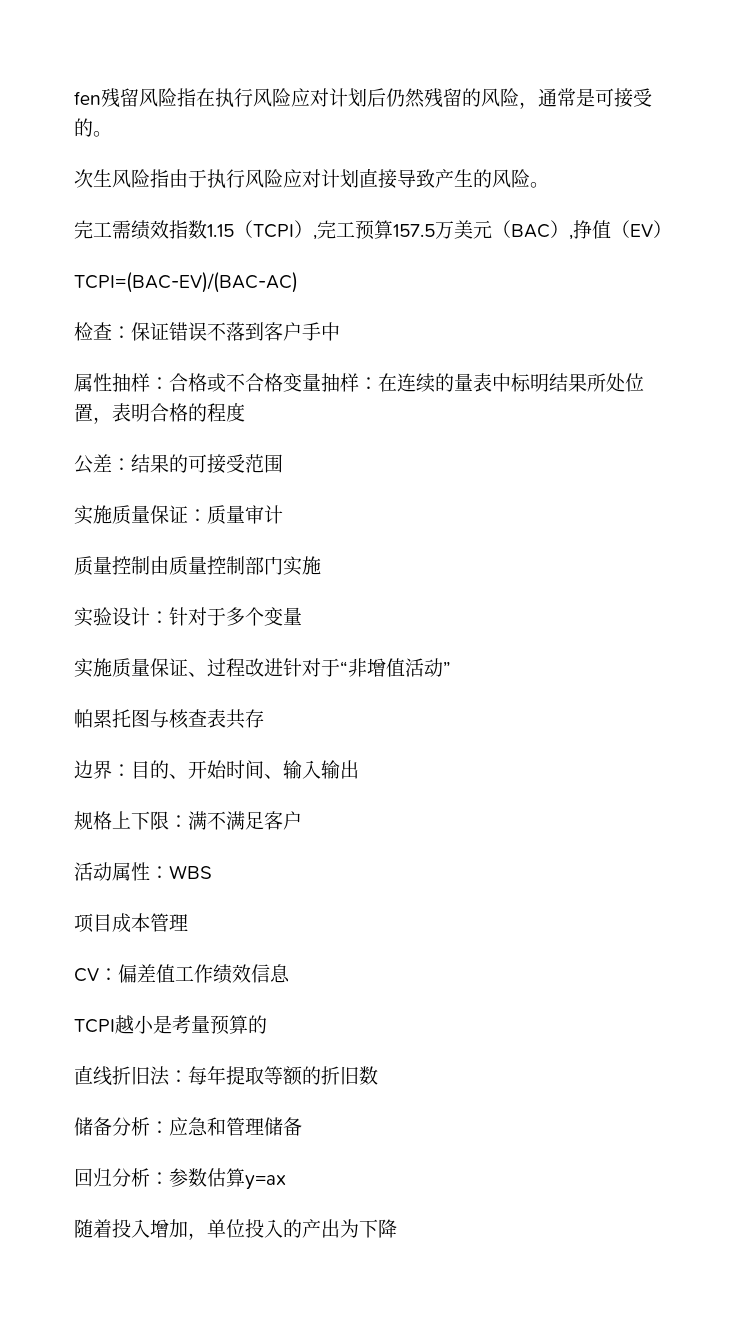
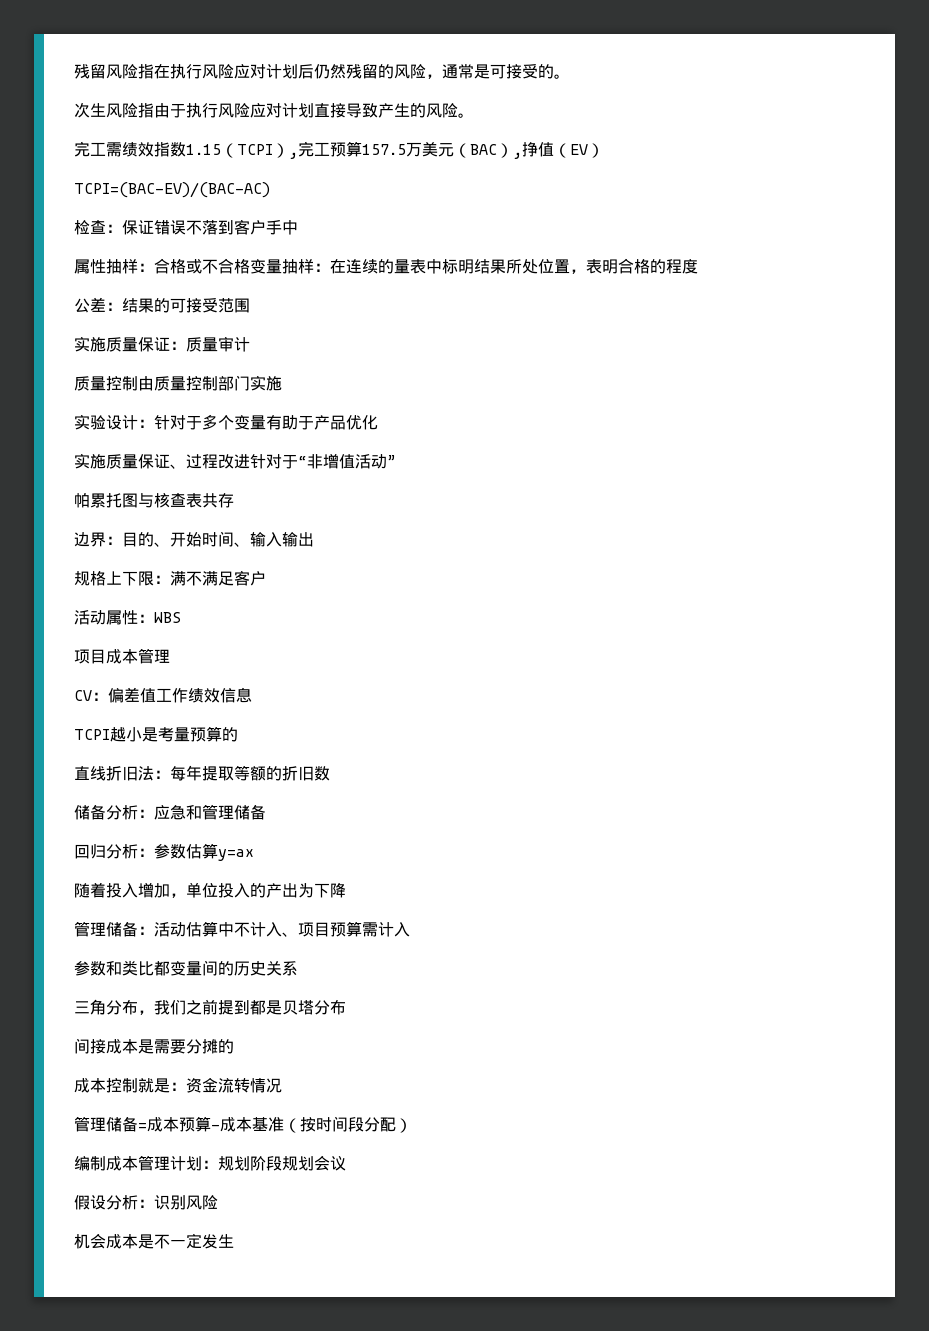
[74,91,101,105] fen -> (74, 71) none
(302, 616) none -> [266,415,378,430] 有助于产品优化
(397, 1228) none -> [74,921,410,937] [74,960,298,976] [74,999,346,1015] [74,1038,234,1054] [74,1078,282,1093] [74,1116,412,1133] [74,1155,346,1171] [74,1195,218,1210] [74,1233,234,1249] // 管理储备：活动估算中不计入、项目预算需计入 // 参数和类比都变量间的历史关系 // 三角分布，我们之前提到都是贝塔分布 // 间接成本是需要分摊的 // 成本控制就是：资金流转情况 // 管理储备=成本预算-成本基准（按时间段分配） // 编制成本管理计划：规划阶段规划会议 // 假设分析：识别风险 // 机会成本是不一定发生

